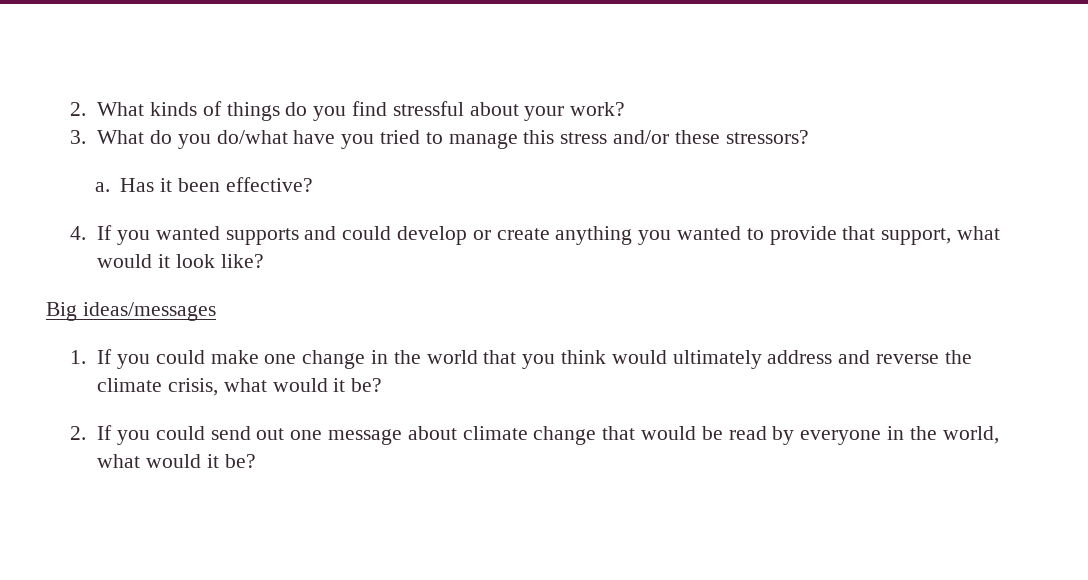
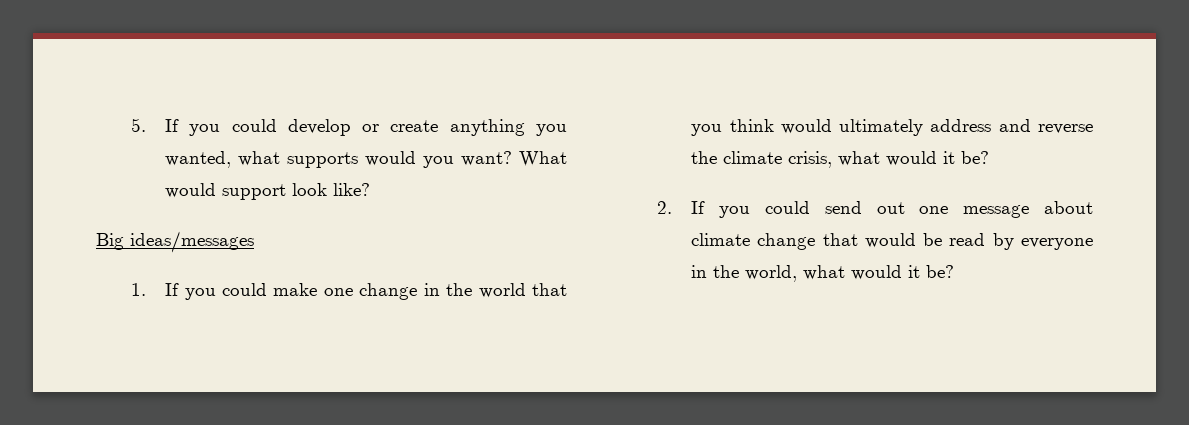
[70,101,626,121] [70,130,809,149] [94,177,313,192] [70,225,337,245] 2. What kinds of things do you find stressful about your work? // 3. What do you do/what have you tried to manage this stress and/or these stressors? // a. Has it been effective? // 4. If you wanted supports and -> [130,118,221,136] 5. If you
[676,226,1000,245] [97,254,170,268] wanted to provide that support, what would it -> [165,151,567,168] [165,183,287,200] wanted, what supports would you want? What would support

